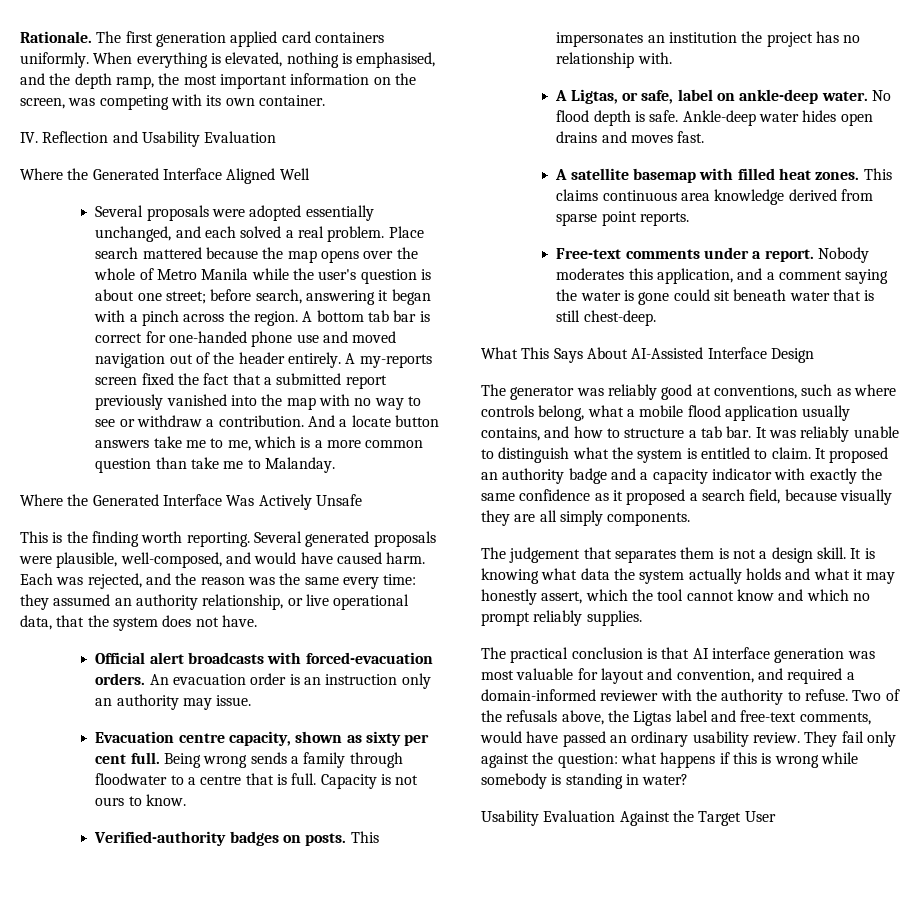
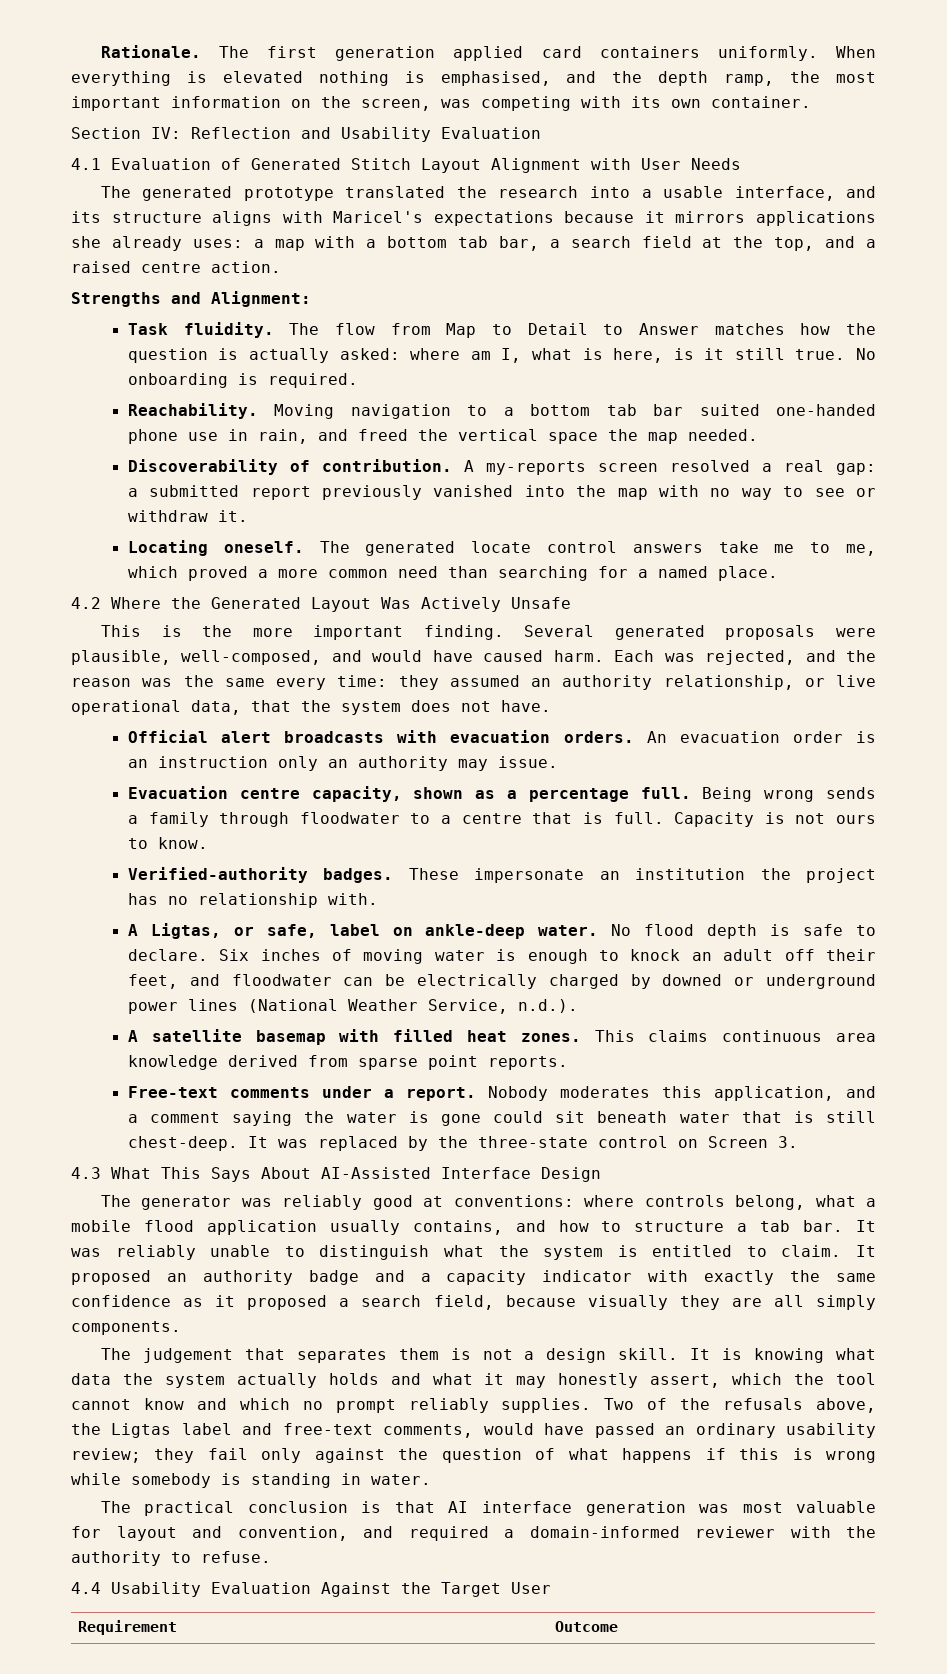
[225,52,283,67] elevated, -> [222,71,303,83] elevated
[20,132,38,143] IV. -> [71,127,181,139] Section IV:
[20,168,310,184] [95,205,374,221] [95,226,424,242] [95,247,418,263] [94,268,431,284] [95,289,431,305] [94,310,430,326] [95,331,397,347] [95,352,432,368] [95,373,261,385] Where the Generated Interface Aligned Well // Several proposals were adopted essentially unchanged, and each solved a real problem. Place search mattered because the map opens over the whole of Metro Manila while the user's question is about one street; before search, answering it began with a pinch across the region. A bottom tab bar is correct for one-handed phone use and moved navigation out of the header entirely. A my-reports screen fixed the fact that -> [71,158,741,173] [100,186,876,201] [71,211,876,226] [71,236,876,251] [71,261,281,273] [71,291,311,307] [127,322,877,338] [127,348,877,363] [127,373,358,388] [127,403,876,419] [127,429,758,444] [127,459,876,475] 4.1 Evaluation of Generated Stitch Layout Alignment with User Needs // The generated prototype translated the research into a usable interface, and its structure aligns with Maricel's expectations because it mirrors applications she already uses: a map with a bottom tab bar, a search field at the top, and a raised centre action. // Strengths and Alignment: // Task fluidity. The flow from Map to Detail to Answer matches how the question is actually asked: where am I, what is here, is it still true. No onboarding is required. // Reachability. Moving navigation to a bottom tab bar suited one-handed phone use in rain, and freed the vertical space the map needed. // Discoverability of contribution. A my-reports screen resolved a real gap:
[206,415,439,427] a contribution. And a locate button -> [217,510,248,522] [127,540,617,556] it. // Locating oneself. The generated locate control
[300,437,311,448] is -> [187,566,248,581] proved
[95,457,335,473] [20,494,222,506] question than take me to Malanday. // Where the Generated Interface -> [397,566,778,581] [71,597,371,612] need than searching for a named place. // 4.2 Where the Generated Layout
[91,531,250,547] finding worth reporting. -> [252,625,504,640] more important finding.
[305,652,433,664] forced-evacuation -> [450,730,551,743] evacuation
[365,731,430,746] [95,754,127,764] sixty per cent -> [506,788,629,802] a percentage
[229,831,379,846] [556,32,644,47] badges on posts. This impersonates -> [323,868,585,883] badges. These impersonate
[649,110,873,126] [556,131,705,143] safe. Ankle-deep water hides open drains and moves fast. -> [803,924,877,936] [127,949,877,964] [127,974,876,989] [127,999,578,1014] safe to declare. Six inches of moving water is enough to knock an adult off their feet, and floodwater can be electrically charged by downed or underground power lines (National Weather Service, n.d.).
(656, 318) // -> [247,1136,798,1151] [71,1167,101,1179] It was replaced by the three-state control on Screen 3. // 4.3
[713,384,851,399] conventions, such as -> [453,1195,574,1207] conventions:
(642, 618) none -> [604,1398,876,1413] [71,1423,877,1438] [71,1448,876,1463] [71,1473,431,1488] Two of the refusals above, the Ligtas label and free-text comments, would have passed an ordinary usability review; they fail only against the question of what happens if this is wrong while somebody is standing in water.
[852,689,900,701] [481,710,871,726] [480,731,896,747] [481,752,858,768] [481,773,689,789] Two of the refusals above, the Ligtas label and free-text comments, would have passed an ordinary usability review. They fail only against the question: what happens if this is wrong while somebody is standing in water? // -> [71,1582,101,1594] // 4.4
(776, 816) none -> [77,1620,177,1635] [554,1621,618,1632] // Requirement | Outcome

